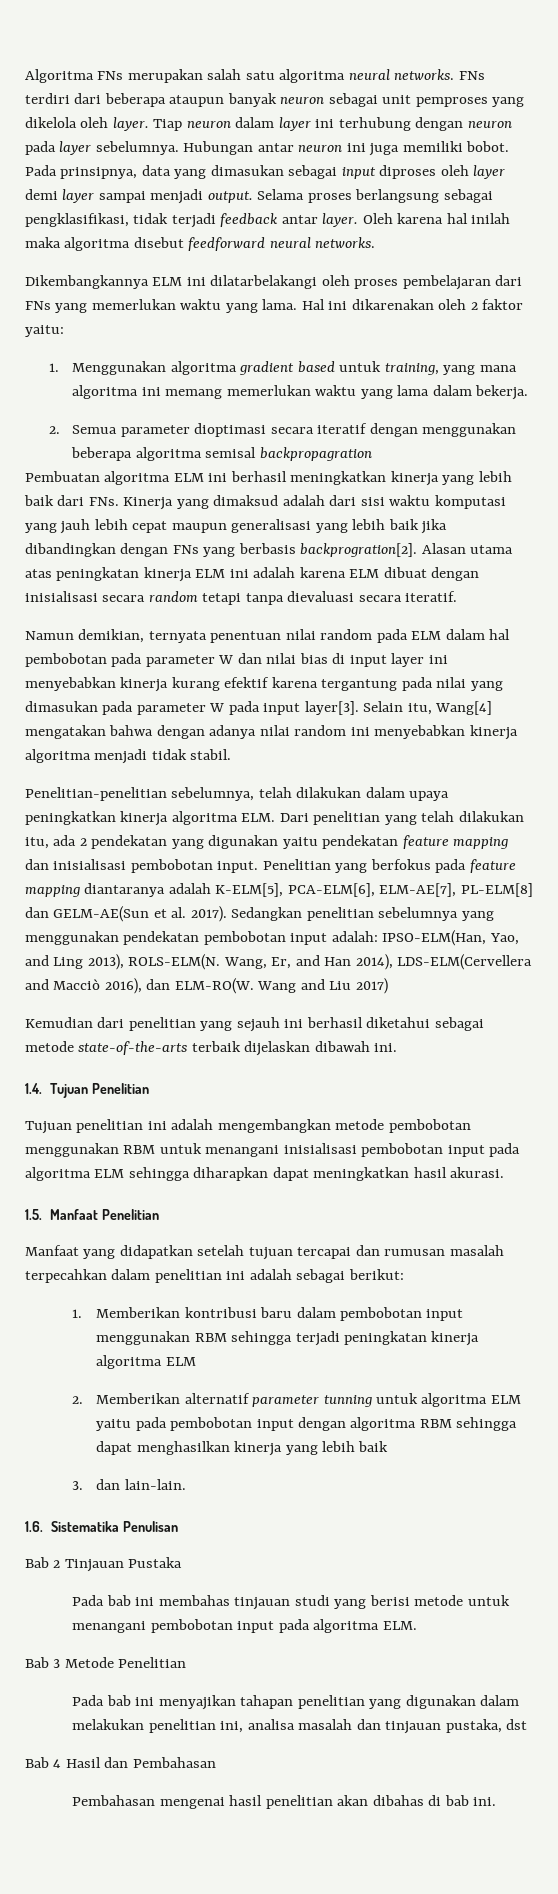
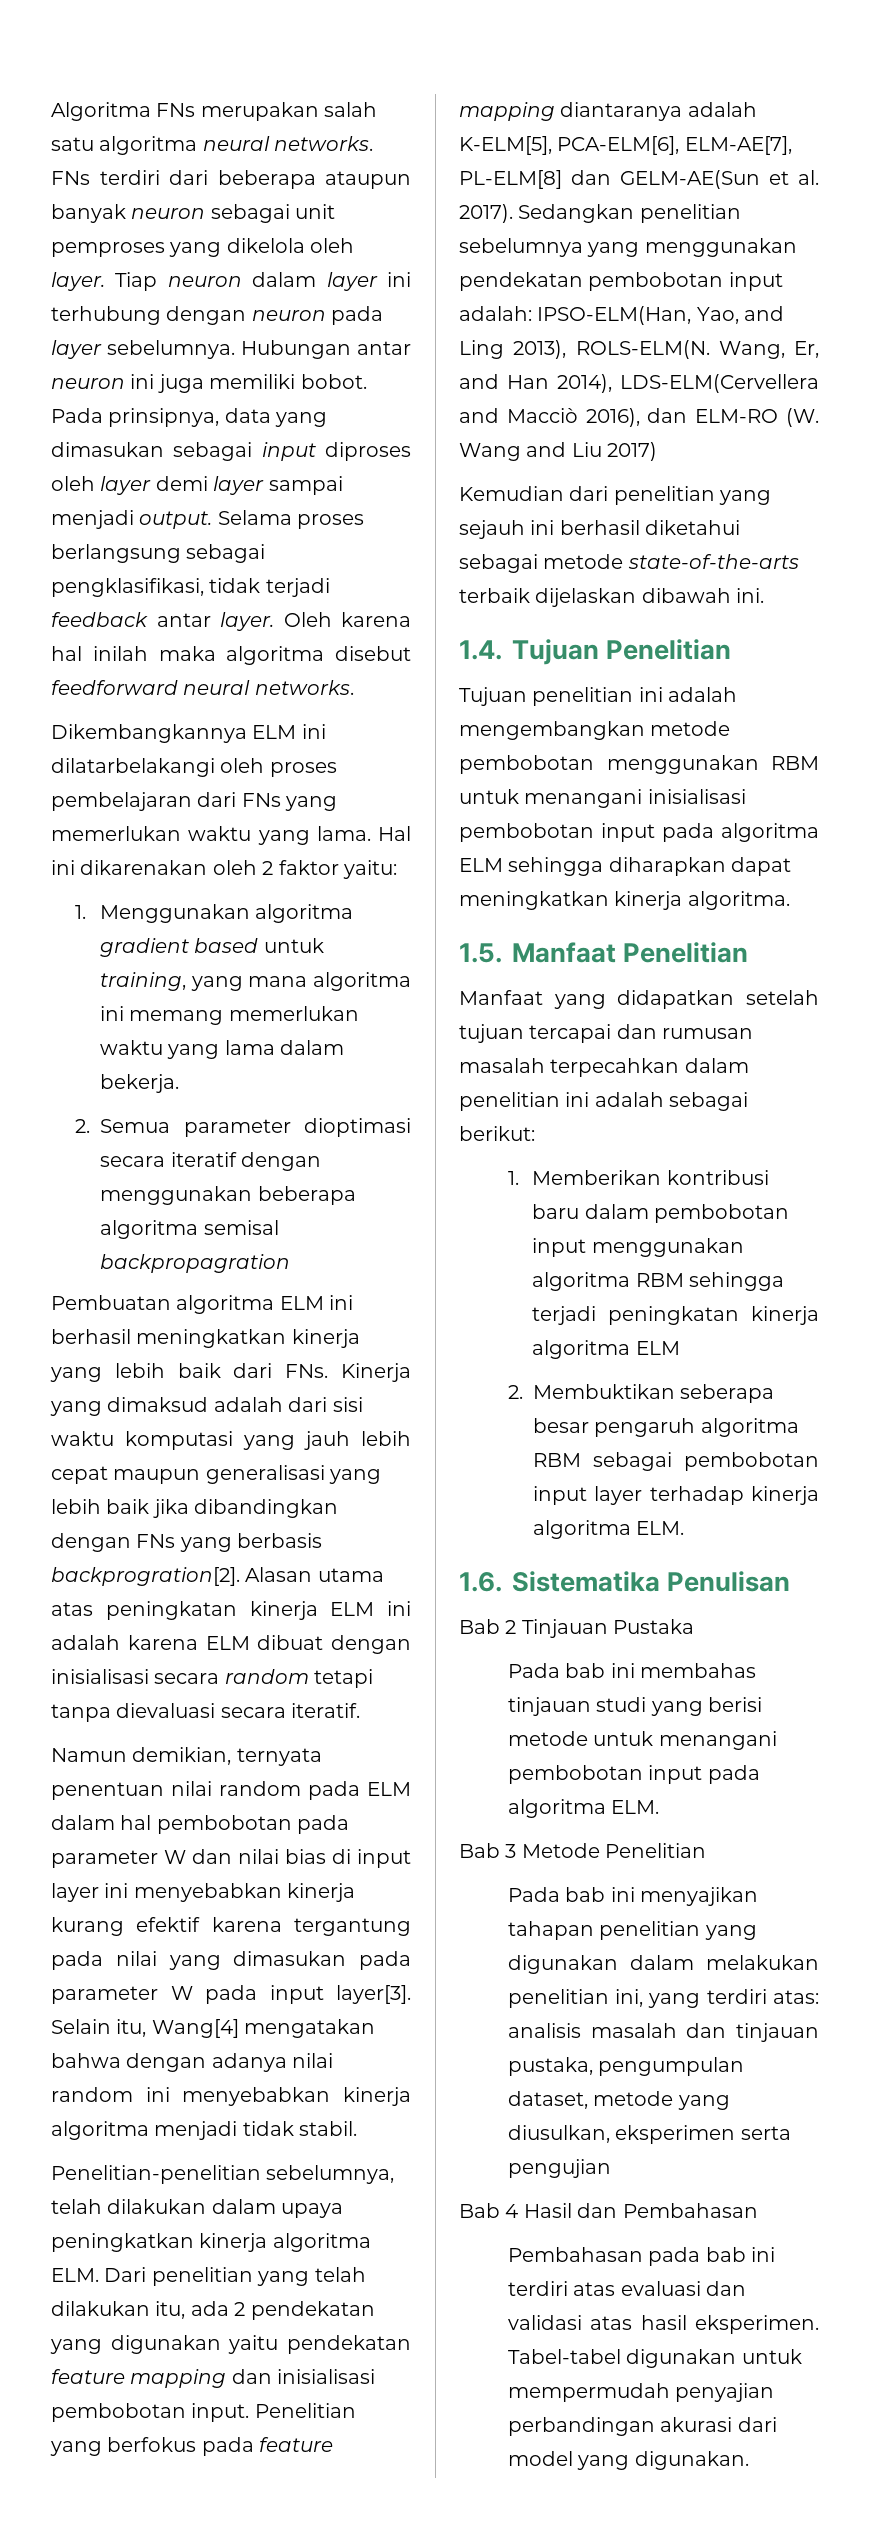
[174,978,254,994] ELM-RO(W. -> [695,408,819,427] ELM-RO (W.
[413,1167,505,1178] hasil akurasi. -> [614,891,790,910] kinerja algoritma.
(191, 1338) none -> [532,1272,631,1291] algoritma
[96,1393,521,1407] [96,1417,518,1431] [96,1441,389,1456] [72,1479,186,1490] Memberikan alternatif parameter tunning untuk algoritma ELM yaitu pada pembobotan input dengan algoritma RBM sehingga dapat menghasilkan kinerja yang lebih baik // 3. dan lain-lain. -> [532,1384,775,1403] [532,1418,799,1437] [532,1452,819,1471] [532,1486,819,1505] [532,1520,685,1539] Membuktikan seberapa besar pengaruh algoritma RBM sebagai pembobotan input layer terhadap kinerja algoritma ELM.
[247,1719,528,1734] analisa masalah dan tinjauan pustaka, dst -> [648,1989,819,2008] [507,2023,819,2042] [507,2057,745,2076] [507,2091,730,2110] [507,2125,791,2144] [507,2159,611,2178] yang terdiri atas: analisis masalah dan tinjauan pustaka, pengumpulan dataset, metode yang diusulkan, eksperimen serta pengujian
[159,1795,497,1809] mengenai hasil penelitian akan dibahas di bab ini. -> [648,2247,775,2266] [507,2281,746,2296] [507,2315,819,2334] [507,2349,802,2368] [507,2383,775,2402] [507,2417,777,2436] [507,2451,749,2470] pada bab ini terdiri atas evaluasi dan validasi atas hasil eksperimen. Tabel-tabel digunakan untuk mempermudah penyajian perbandingan akurasi dari model yang digunakan.

